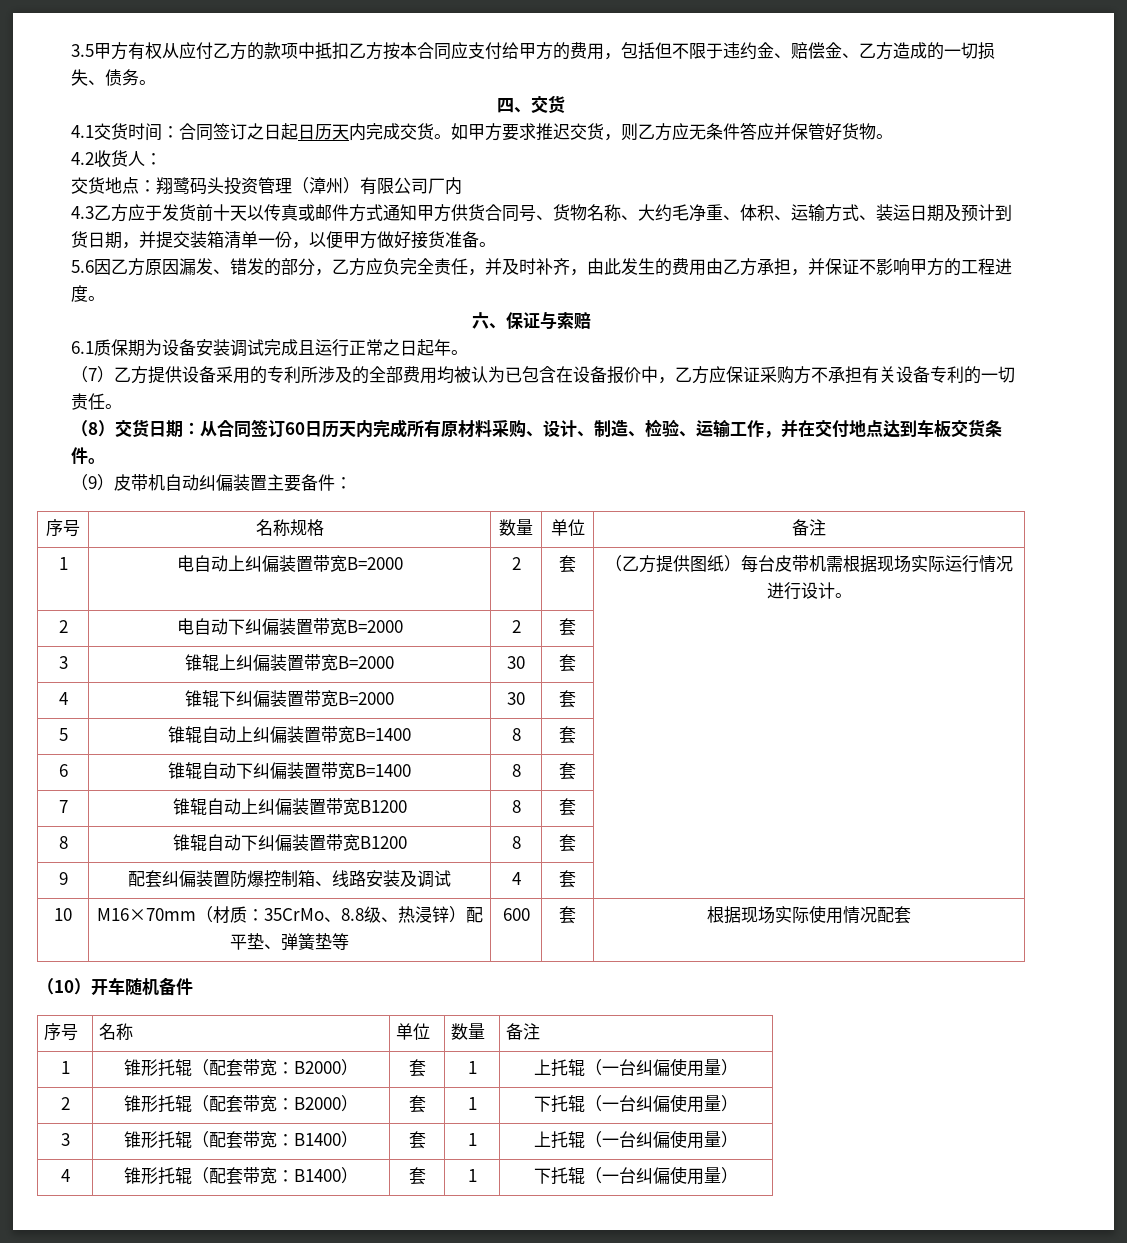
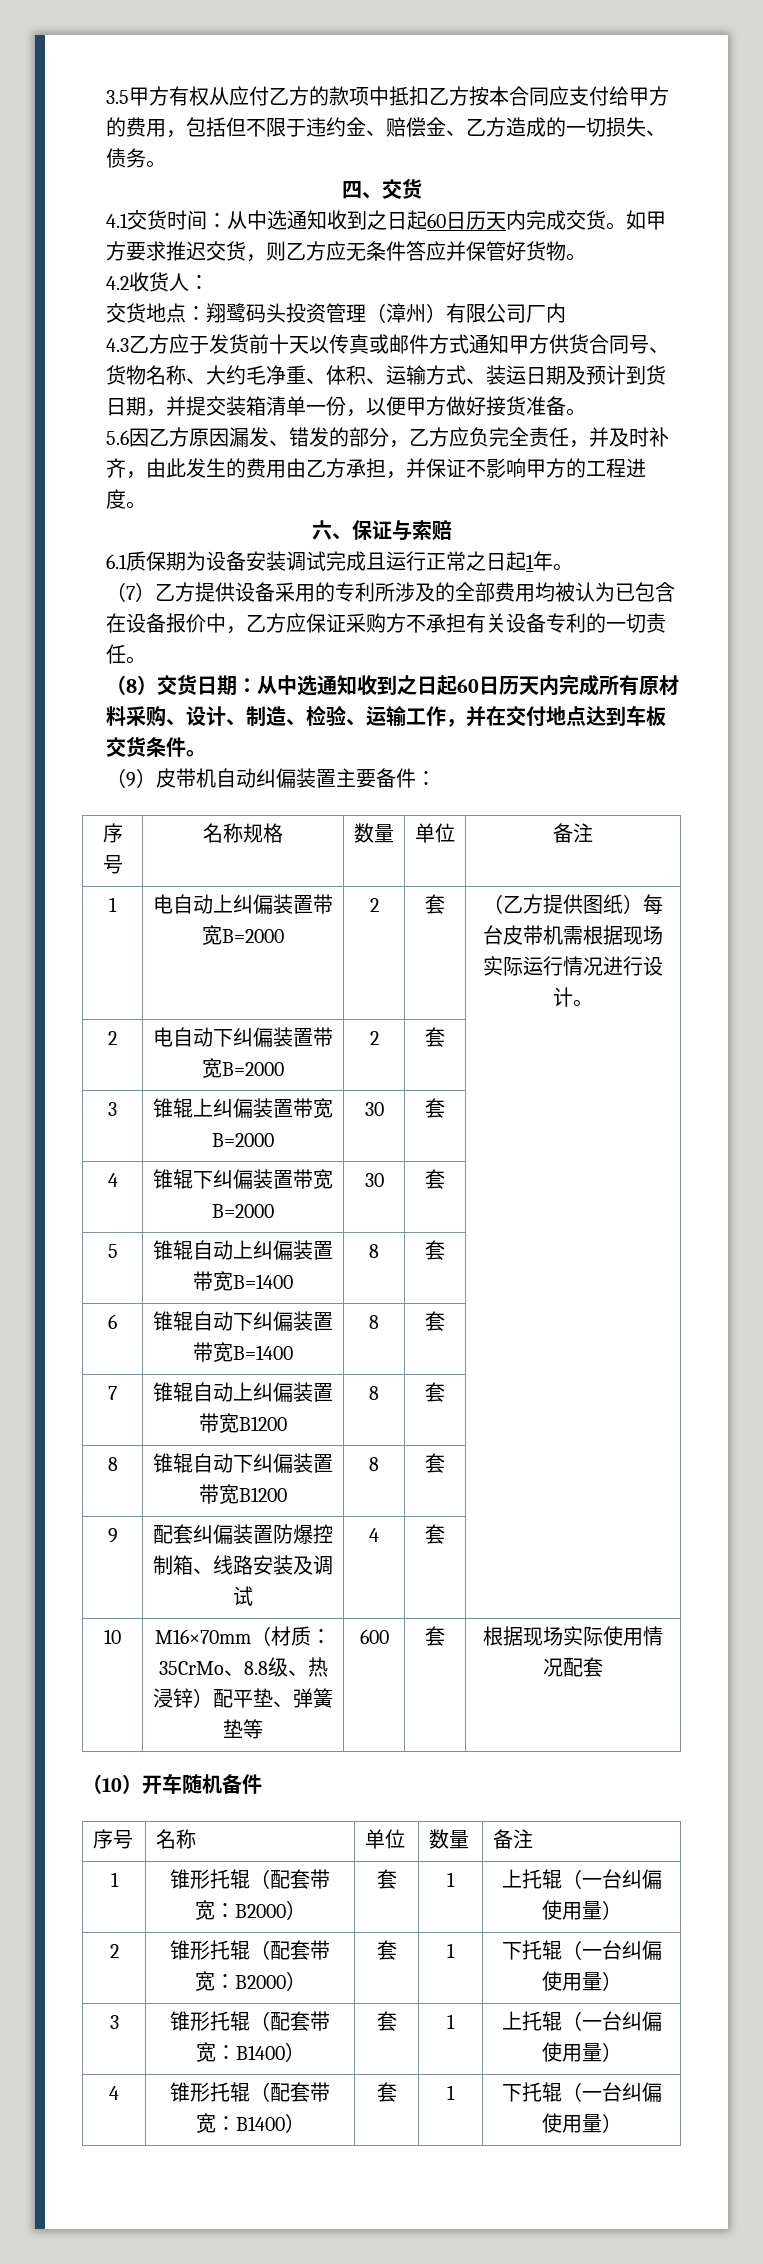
[178,123,298,141] 合同签订之日起 -> [226,210,446,230] 从中选通知收到之日起60
(434, 347) none -> [525,554,534,569] 1
[216,419,285,438] 合同签订 -> [276,675,457,696] 中选通知收到之日起

